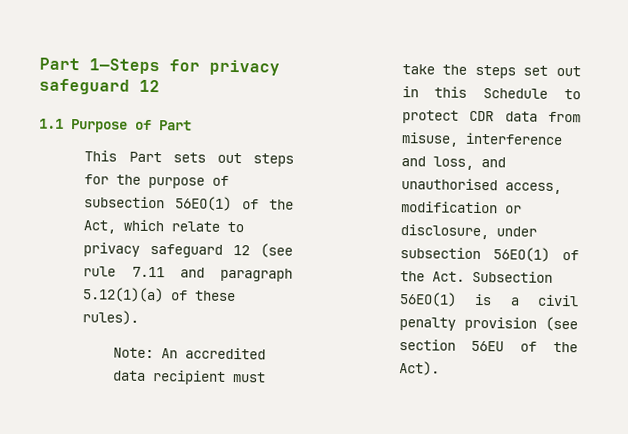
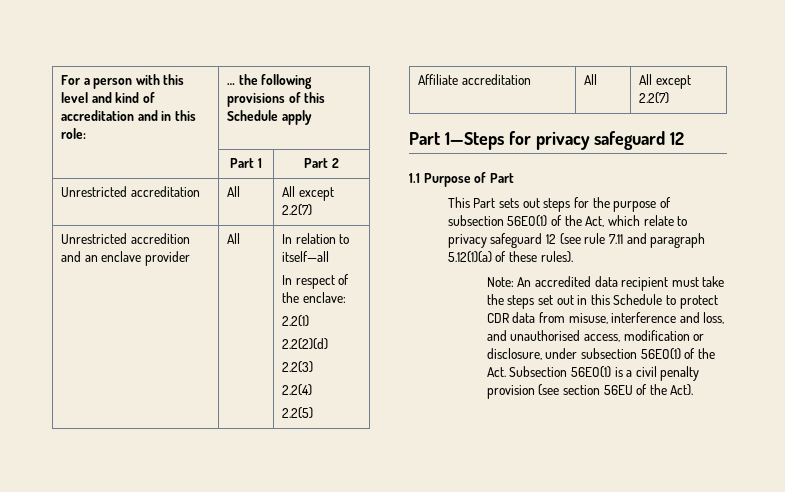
(39, 64) none -> [60,74,185,89] [60,92,155,103] [60,110,196,121] [60,128,86,139] [226,74,313,89] [226,92,326,107] [226,110,312,125] [230,158,262,168] [304,158,339,168] [60,186,200,197] [226,186,240,197] [281,186,334,201] [281,204,312,216] [60,233,190,244] [60,251,190,266] [226,233,240,244] [281,233,350,244] [281,251,329,262] [281,274,350,289] [281,292,346,303] [281,315,309,327] [281,338,328,350] [281,361,313,373] [281,384,312,396] [281,407,313,419] [417,74,531,85] [583,74,597,85] [638,74,691,89] [638,92,669,104] For a person with this level and kind of accreditation and in this role: | … the following provisions of this Schedule apply // | Part 1 | Part 2 // Unrestricted accreditation | All | All except 2.2(7) // Unrestricted accredition and an enclave provider | All | In relation to itself—all // In respect of the enclave: // 2.2(1) // 2.2(2)(d) // 2.2(3) // 2.2(4) // 2.2(5) // Affiliate accreditation | All | All except 2.2(7) //

